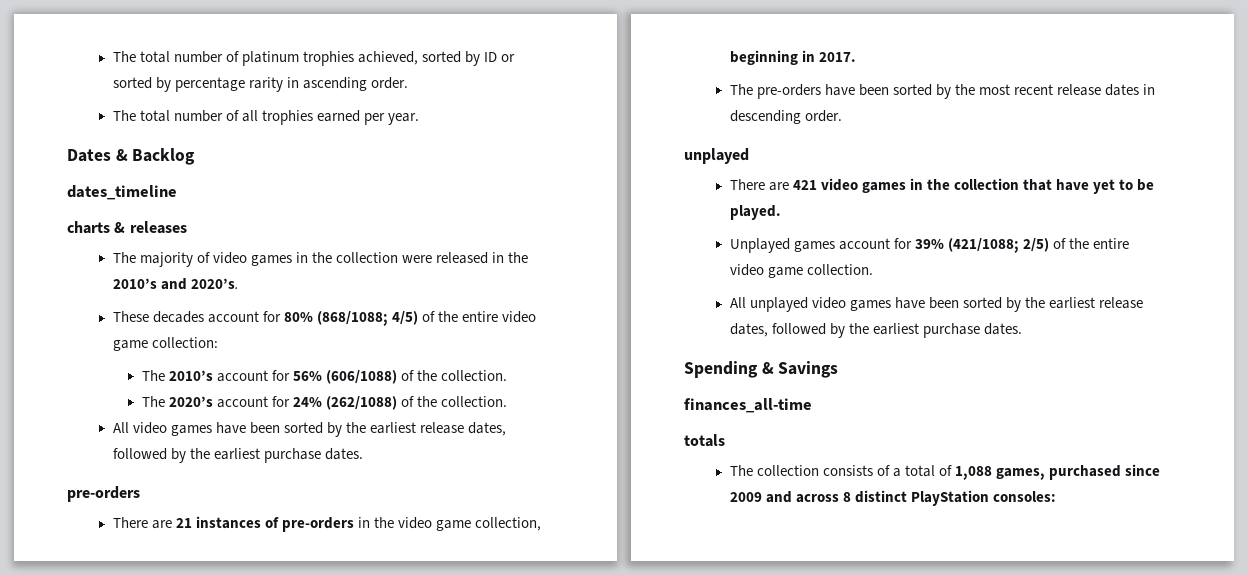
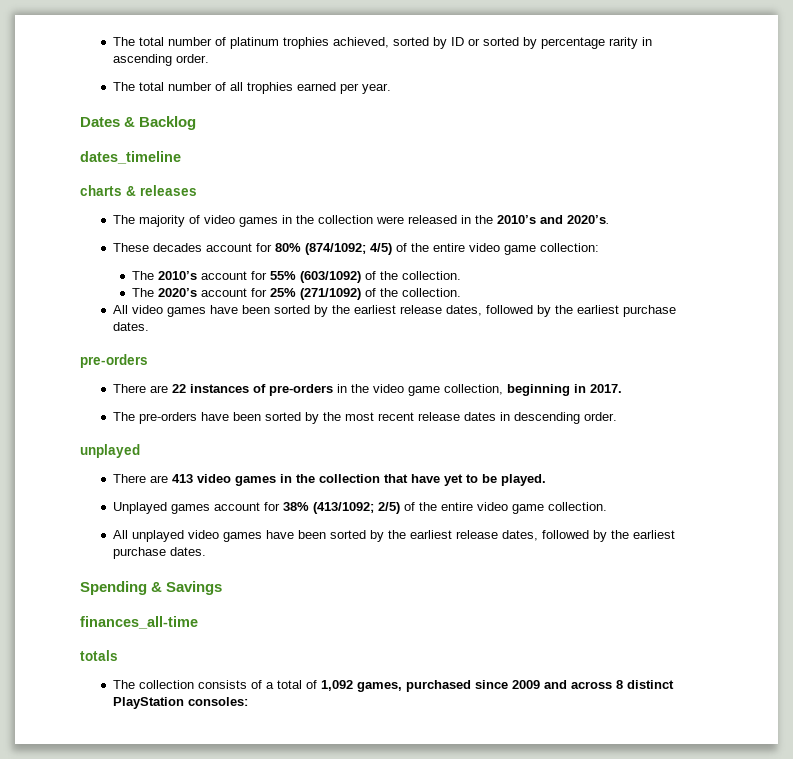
[316,311,388,326] (868/1088; -> [305,243,367,255] (874/1092;
[293,370,398,384] 56% (606/1088) -> [270,271,362,283] 55% (603/1092)
[293,396,398,410] 24% (262/1088) -> [270,288,362,300] 25% (271/1092)
[175,518,192,528] 21 -> [172,384,187,393] 22
[792,180,817,190] 421 -> [172,474,194,483] 413
[914,238,1019,253] 39% (421/1088; -> [283,502,375,514] 38% (413/1092;
[955,466,993,480] 1,088 -> [321,680,354,691] 1,092

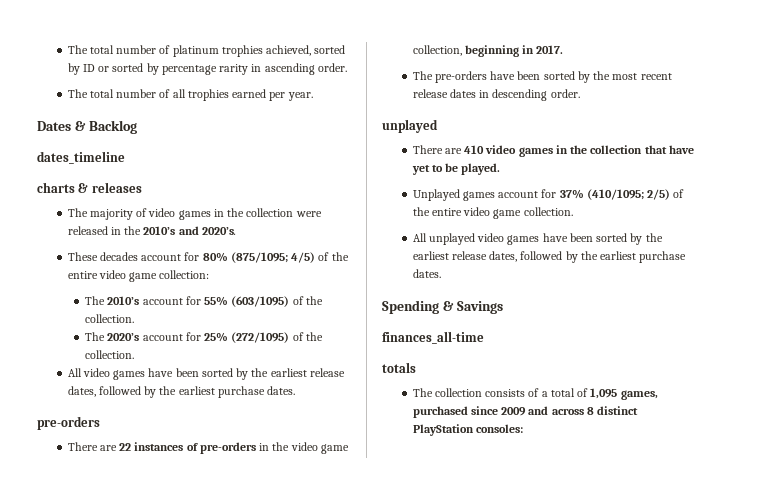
[305,243,367,255] (874/1092; -> [230,252,288,263] (875/1095;
[300,271,362,283] (603/1092) -> [231,296,290,307] (603/1095)
[300,288,362,300] (271/1092) -> [231,332,290,343] (272/1095)
[172,474,194,483] 413 -> [464,145,485,154] 410
[283,502,375,514] 38% (413/1092; -> [559,189,644,200] 37% (410/1095;
[321,680,354,691] 1,092 -> [590,388,618,399] 1,095

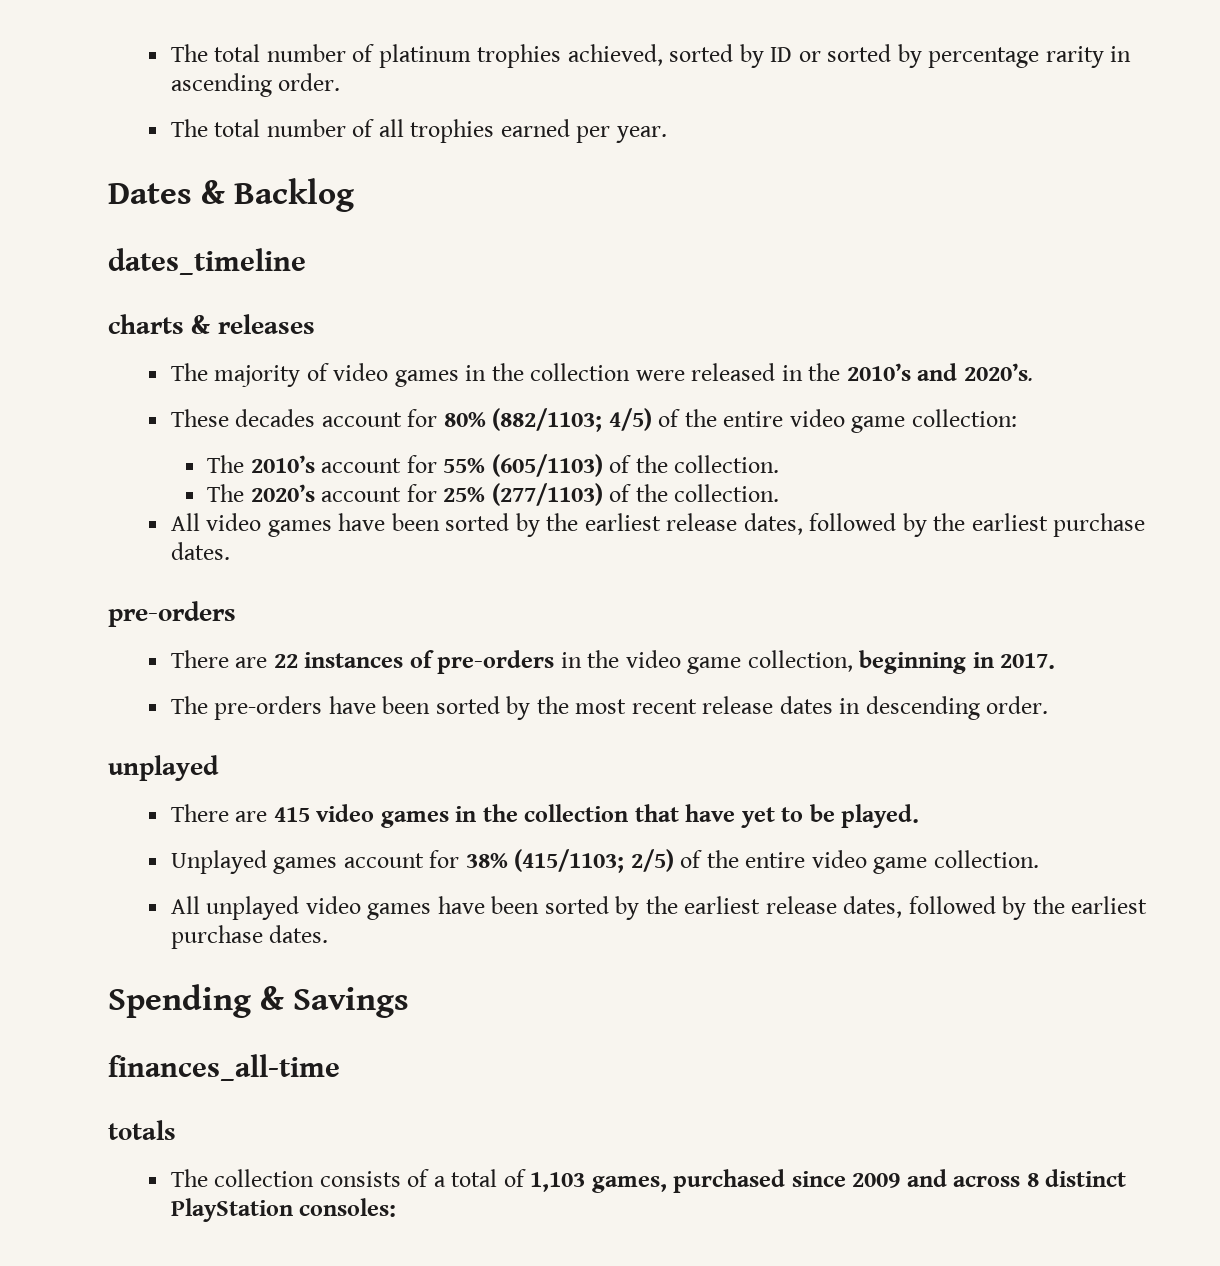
[230,252,288,263] (875/1095; -> [492,408,603,432] (882/1103;
[231,296,290,307] (603/1095) -> [491,454,603,477] (605/1103)
[231,332,290,343] (272/1095) -> [491,483,603,506] (277/1103)
[464,145,485,154] 410 -> [273,807,310,822] 415
[559,189,644,200] 37% (410/1095; -> [465,849,625,873] 38% (415/1103;
[590,388,618,399] 1,095 -> [530,1172,586,1192] 1,103

